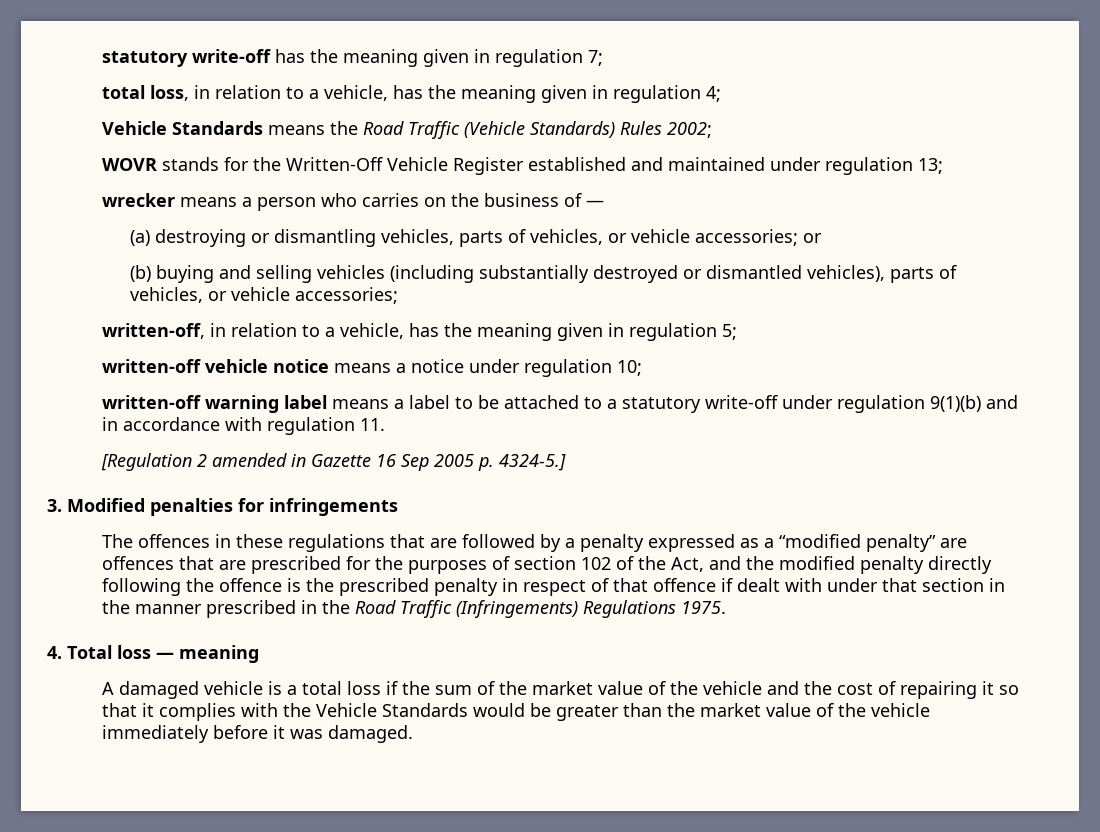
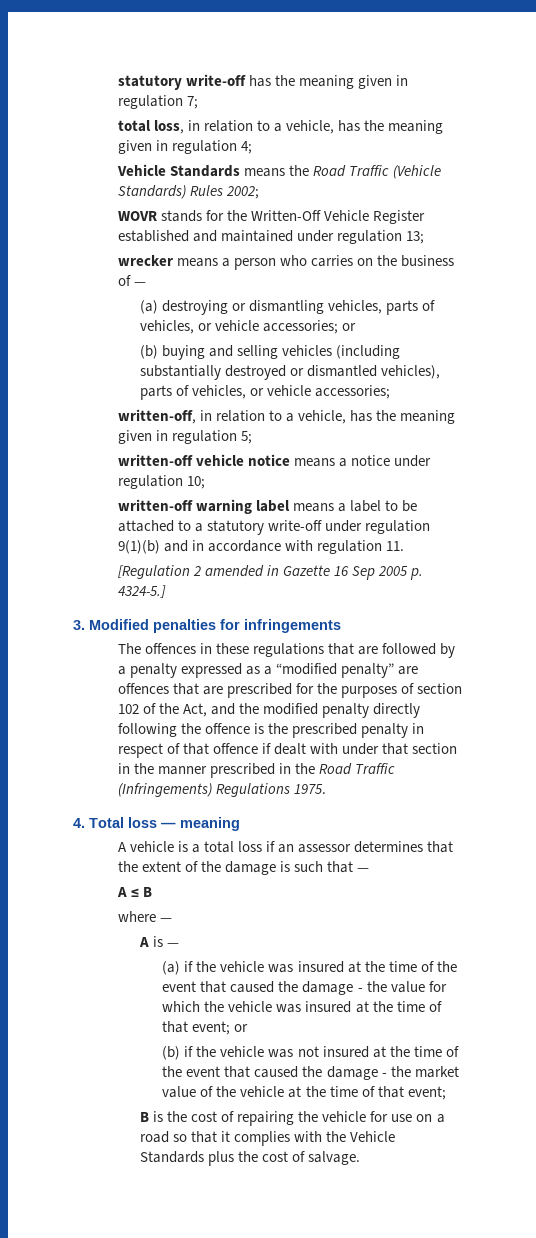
[119,681,200,699] damaged -> (127, 847) none
[402,681,995,699] the sum of the market value of the vehicle and the cost of repairing it -> [277,841,454,853] [117,861,370,875] [116,887,152,897] [117,911,172,922] [138,936,180,947] [162,961,457,975] [162,981,447,995] [162,1001,442,1013] [162,1021,249,1035] [162,1046,459,1060] [162,1066,459,1080] [162,1086,446,1100] [139,1111,445,1126] [139,1131,169,1143] an assessor determines that the extent of the damage is such that — // A ≤ B // where — // A is — // (a) if the vehicle was insured at the time of the event that caused the damage - the value for which the vehicle was insured at the time of that event; or // (b) if the vehicle was not insured at the time of the event that caused the damage - the market value of the vehicle at the time of that event; // B is the cost of repairing the vehicle for use on a road
[473,703,931,721] [102,725,414,743] would be greater than the market value of the vehicle immediately before it was damaged. -> [208,1151,361,1166] plus the cost of salvage.

